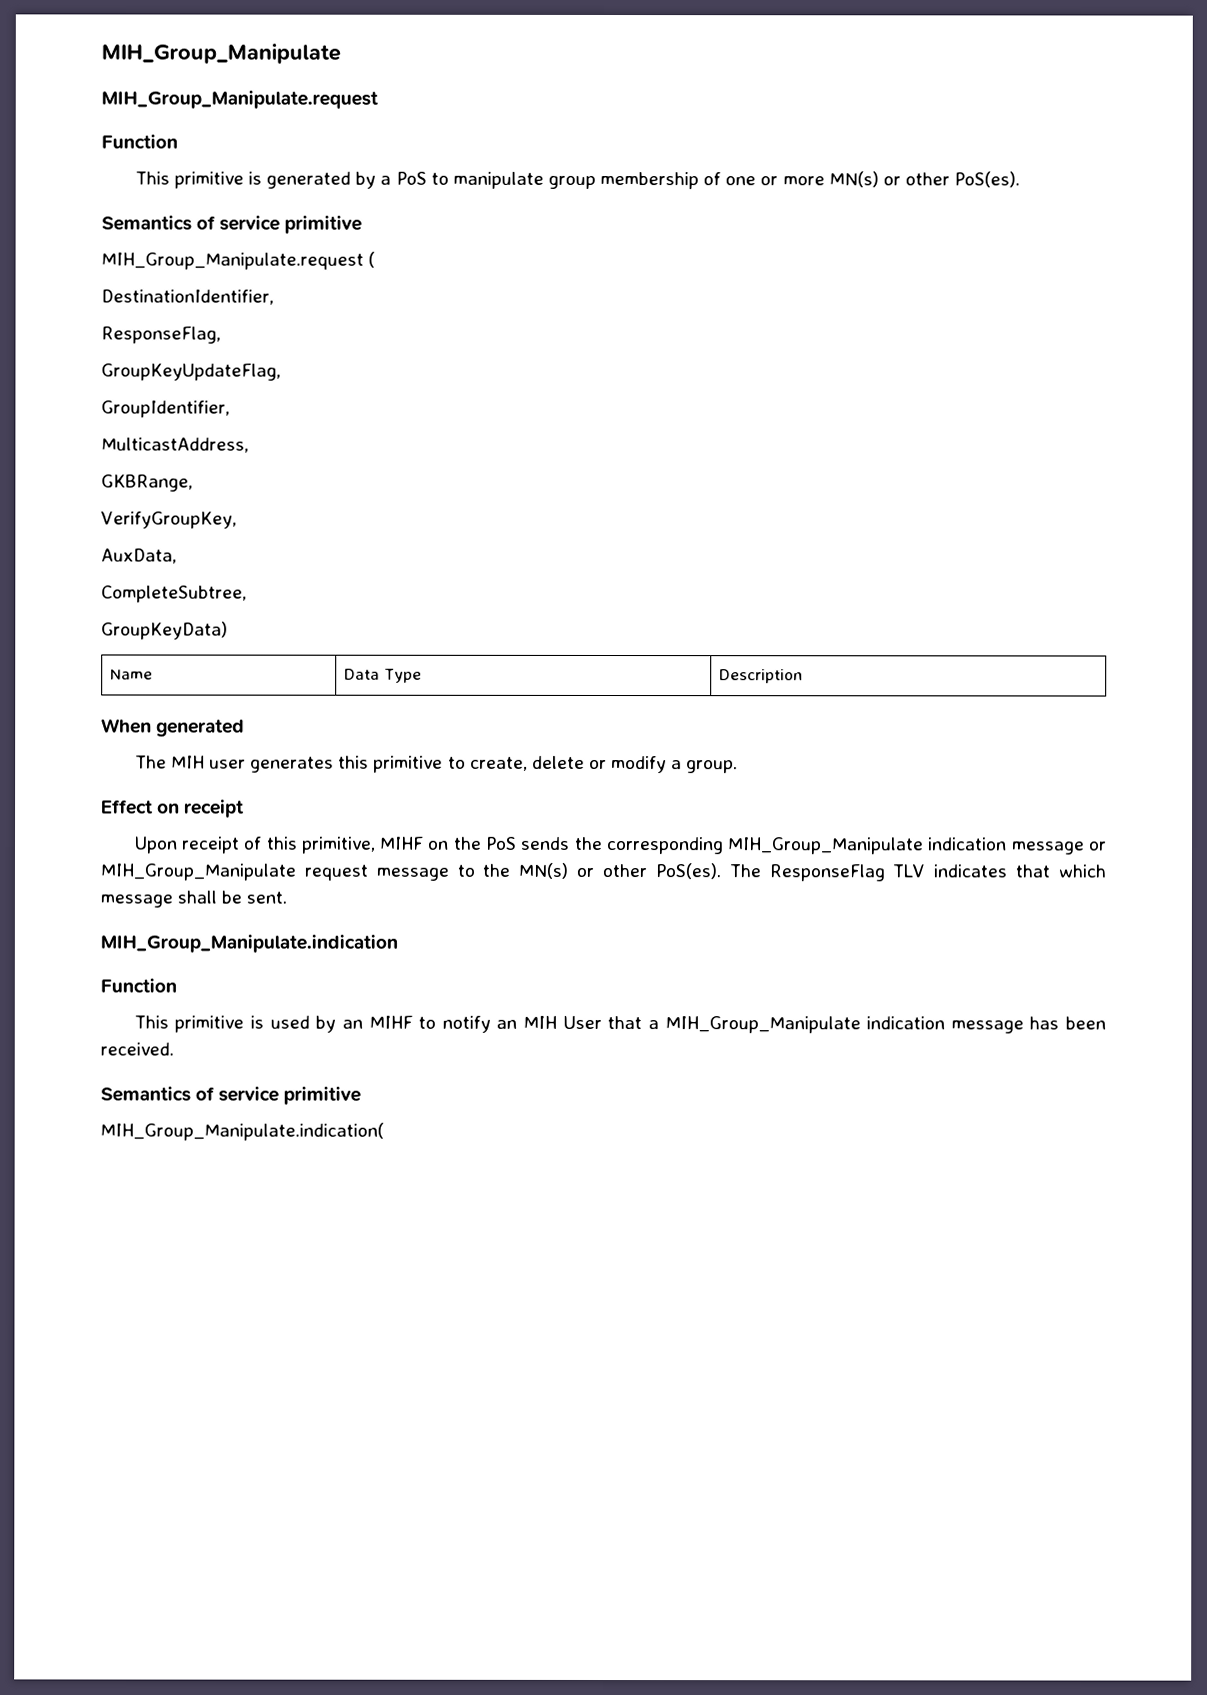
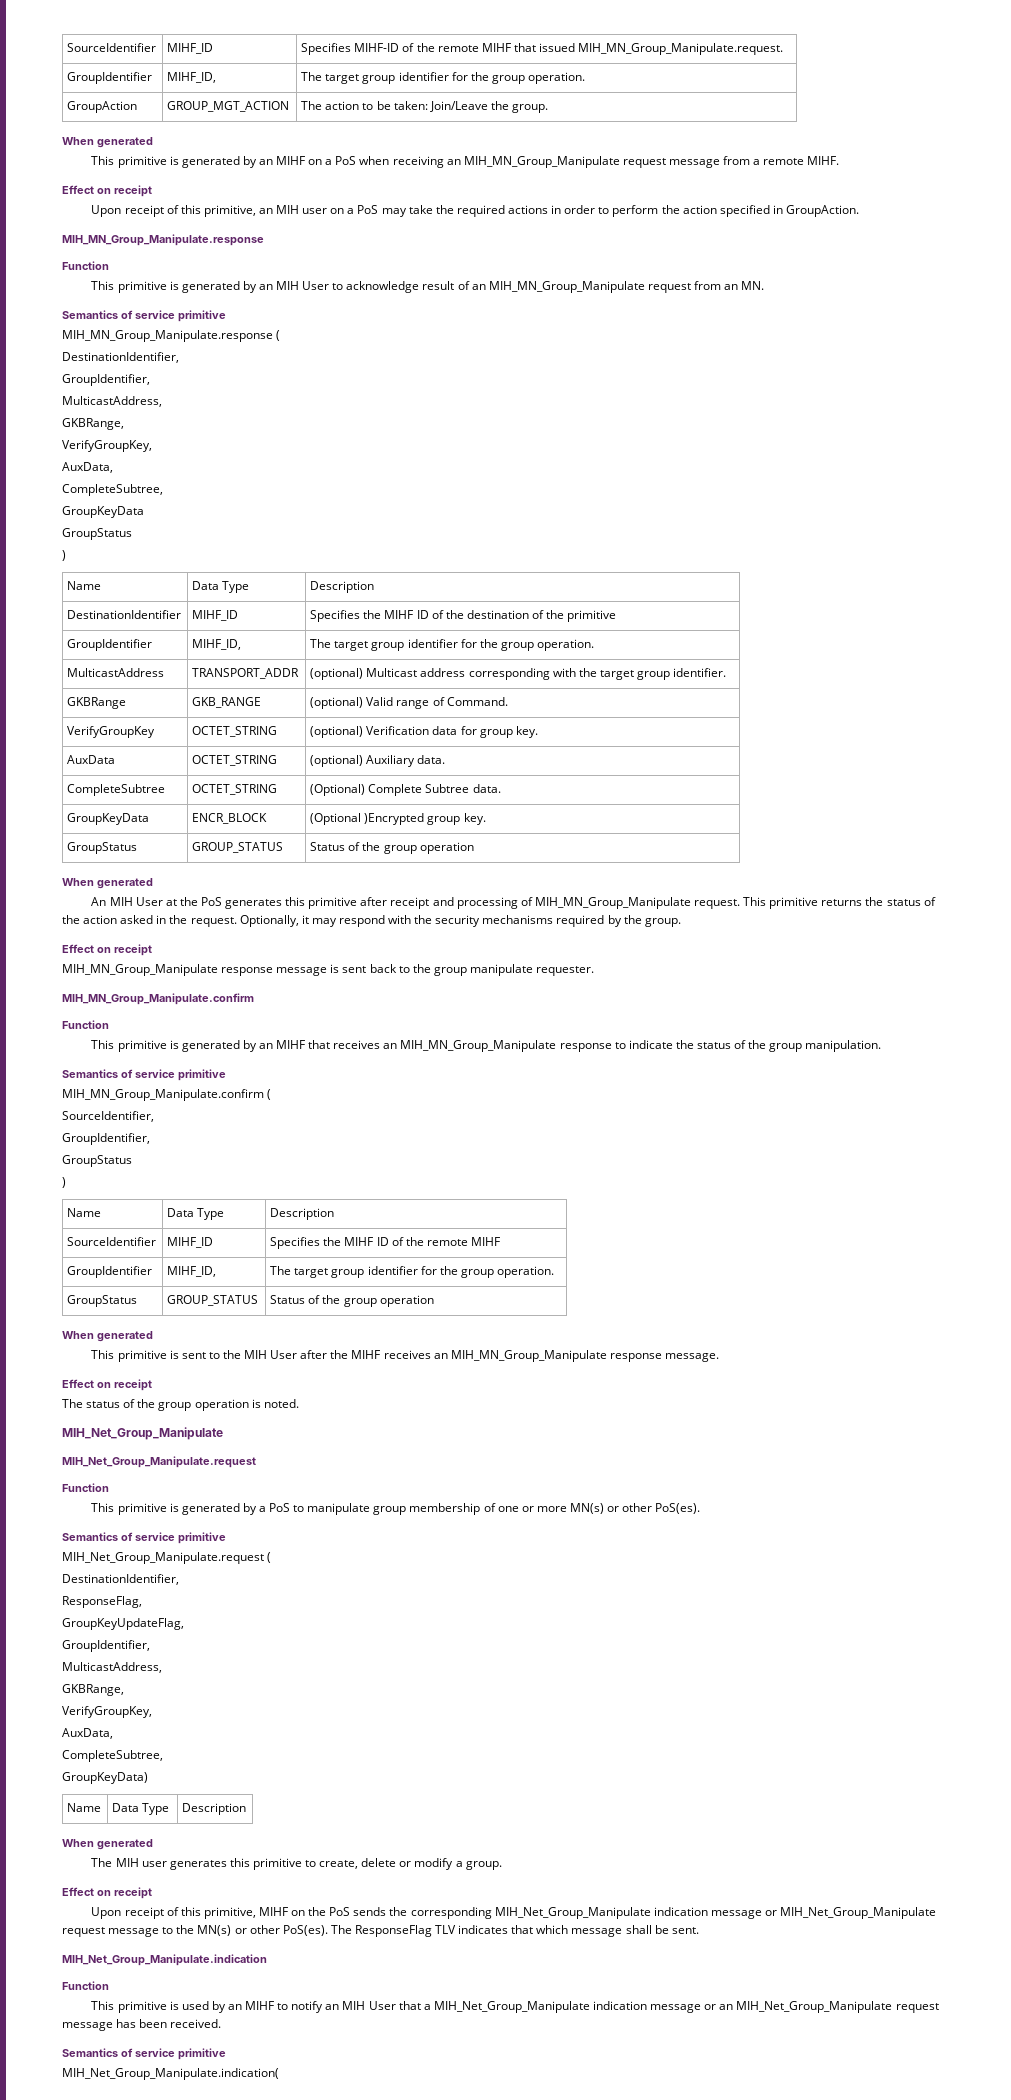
[101,43,341,64] [101,90,378,109] MIH_Group_Manipulate // MIH_Group_Manipulate.request -> [67,43,157,52] [167,43,214,54] [301,43,784,55] [67,72,153,84] [167,72,217,83] [301,72,585,84] [67,101,138,113] [167,101,290,112] [301,101,548,113] [62,137,153,148] [91,156,840,168] [62,185,152,197] [91,205,859,217] [62,234,264,246] [62,261,109,270] [91,281,765,293] [62,310,226,322] [62,330,281,342] [62,352,179,363] [62,374,150,386] [62,396,162,407] [62,418,124,430] [62,440,152,452] [62,462,113,473] [62,484,163,496] [62,506,144,518] [62,528,132,540] [62,550,66,561] [67,581,102,590] [192,581,250,593] [310,581,375,593] [67,610,182,619] [192,610,239,621] [310,610,617,622] [67,639,153,651] [192,639,242,650] [310,639,594,651] [67,668,165,677] [192,668,300,679] [310,668,727,680] [67,697,127,709] [192,697,262,708] [310,697,508,709] [67,726,156,738] [192,726,278,737] [310,726,538,738] [67,755,116,764] [192,755,278,766] [310,755,446,767] [67,784,166,796] [192,784,278,795] [310,784,501,796] [67,813,150,825] [192,813,268,824] [310,813,486,825] [67,842,138,854] [192,842,284,853] [310,842,474,854] [62,878,153,889] [91,897,936,909] [62,915,681,927] [62,944,152,956] [62,964,595,976] [62,993,254,1005] [62,1020,109,1029] [91,1040,882,1052] [62,1069,226,1081] [62,1089,272,1101] [62,1111,154,1122] [62,1133,150,1145] [62,1155,132,1167] [62,1177,66,1188] [67,1208,102,1217] [167,1208,225,1220] [270,1208,335,1220] [67,1237,157,1246] [167,1237,214,1248] [270,1237,500,1249] [67,1266,153,1278] [167,1266,217,1277] [270,1266,554,1278] [67,1295,138,1307] [167,1295,259,1306] [270,1295,434,1307] [62,1331,153,1342] [91,1350,719,1362] [62,1379,152,1391] [62,1399,299,1411] [62,1427,223,1440] [62,1456,256,1468] SourceIdentifier | MIHF_ID | Specifies MIHF-ID of the remote MIHF that issued MIH_MN_Group_Manipulate.request. // GroupIdentifier | MIHF_ID, | The target group identifier for the group operation. // GroupAction | GROUP_MGT_ACTION | The action to be taken: Join/Leave the group. // When generated // This primitive is generated by an MIHF on a PoS when receiving an MIH_MN_Group_Manipulate request message from a remote MIHF. // Effect on receipt // Upon receipt of this primitive, an MIH user on a PoS may take the required actions in order to perform the action specified in GroupAction. // MIH_MN_Group_Manipulate.response // Function // This primitive is generated by an MIH User to acknowledge result of an MIH_MN_Group_Manipulate request from an MN. // Semantics of service primitive // MIH_MN_Group_Manipulate.response ( // DestinationIdentifier, // GroupIdentifier, // MulticastAddress, // GKBRange, // VerifyGroupKey, // AuxData, // CompleteSubtree, // GroupKeyData // GroupStatus // ) // Name | Data Type | Description // DestinationIdentifier | MIHF_ID | Specifies the MIHF ID of the destination of the primitive // GroupIdentifier | MIHF_ID, | The target group identifier for the group operation. // MulticastAddress | TRANSPORT_ADDR | (optional) Multicast address corresponding with the target group identifier. // GKBRange | GKB_RANGE | (optional) Valid range of Command. // VerifyGroupKey | OCTET_STRING | (optional) Verification data for group key. // AuxData | OCTET_STRING | (optional) Auxiliary data. // CompleteSubtree | OCTET_STRING | (Optional) Complete Subtree data. // GroupKeyData | ENCR_BLOCK | (Optional )Encrypted group key. // GroupStatus | GROUP_STATUS | Status of the group operation // When generated // An MIH User at the PoS generates this primitive after receipt and processing of MIH_MN_Group_Manipulate request. This primitive returns the status of the action asked in the request. Optionally, it may respond with the security mechanisms required by the group. // Effect on receipt // MIH_MN_Group_Manipulate response message is sent back to the group manipulate requester. // MIH_MN_Group_Manipulate.confirm // Function // This primitive is generated by an MIHF that receives an MIH_MN_Group_Manipulate response to indicate the status of the group manipulation. // Semantics of service primitive // MIH_MN_Group_Manipulate.confirm ( // SourceIdentifier, // GroupIdentifier, // GroupStatus // ) // Name | Data Type | Description // SourceIdentifier | MIHF_ID | Specifies the MIHF ID of the remote MIHF // GroupIdentifier | MIHF_ID, | The target group identifier for the group operation. // GroupStatus | GROUP_STATUS | Status of the group operation // When generated // This primitive is sent to the MIH User after the MIHF receives an MIH_MN_Group_Manipulate response message. // Effect on receipt // The status of the group operation is noted. // MIH_Net_Group_Manipulate // MIH_Net_Group_Manipulate.request
[101,252,364,270] MIH_Group_Manipulate.request -> [62,1552,264,1564] MIH_Net_Group_Manipulate.request
[727,837,1107,855] [100,863,296,881] MIH_Group_Manipulate indication message or MIH_Group_Manipulate -> [494,1907,937,1919] MIH_Net_Group_Manipulate indication message or MIH_Net_Group_Manipulate
[100,934,398,953] MIH_Group_Manipulate.indication -> [62,1954,267,1966] MIH_Net_Group_Manipulate.indication
[664,1016,1024,1034] MIH_Group_Manipulate indication message -> [433,2001,939,2013] [62,2022,113,2031] MIH_Net_Group_Manipulate indication message or an MIH_Net_Group_Manipulate request message
[100,1122,384,1141] MIH_Group_Manipulate.indication( -> [62,2068,279,2080] MIH_Net_Group_Manipulate.indication(

